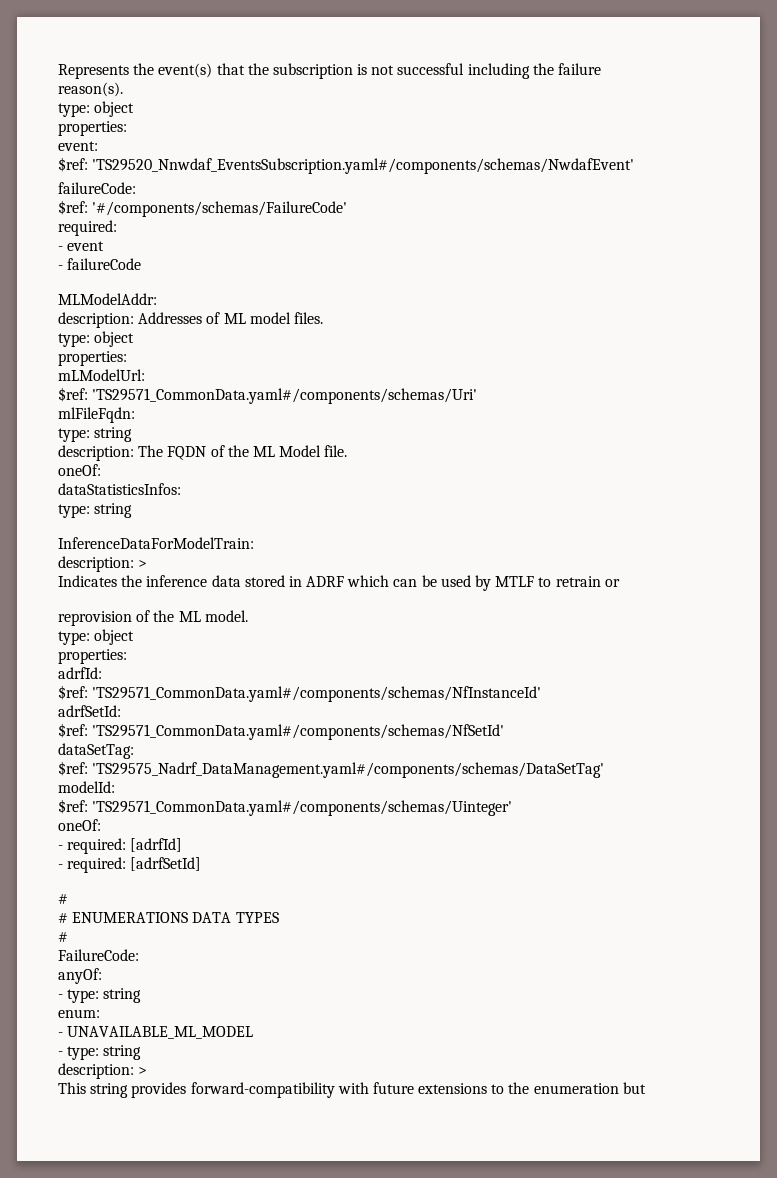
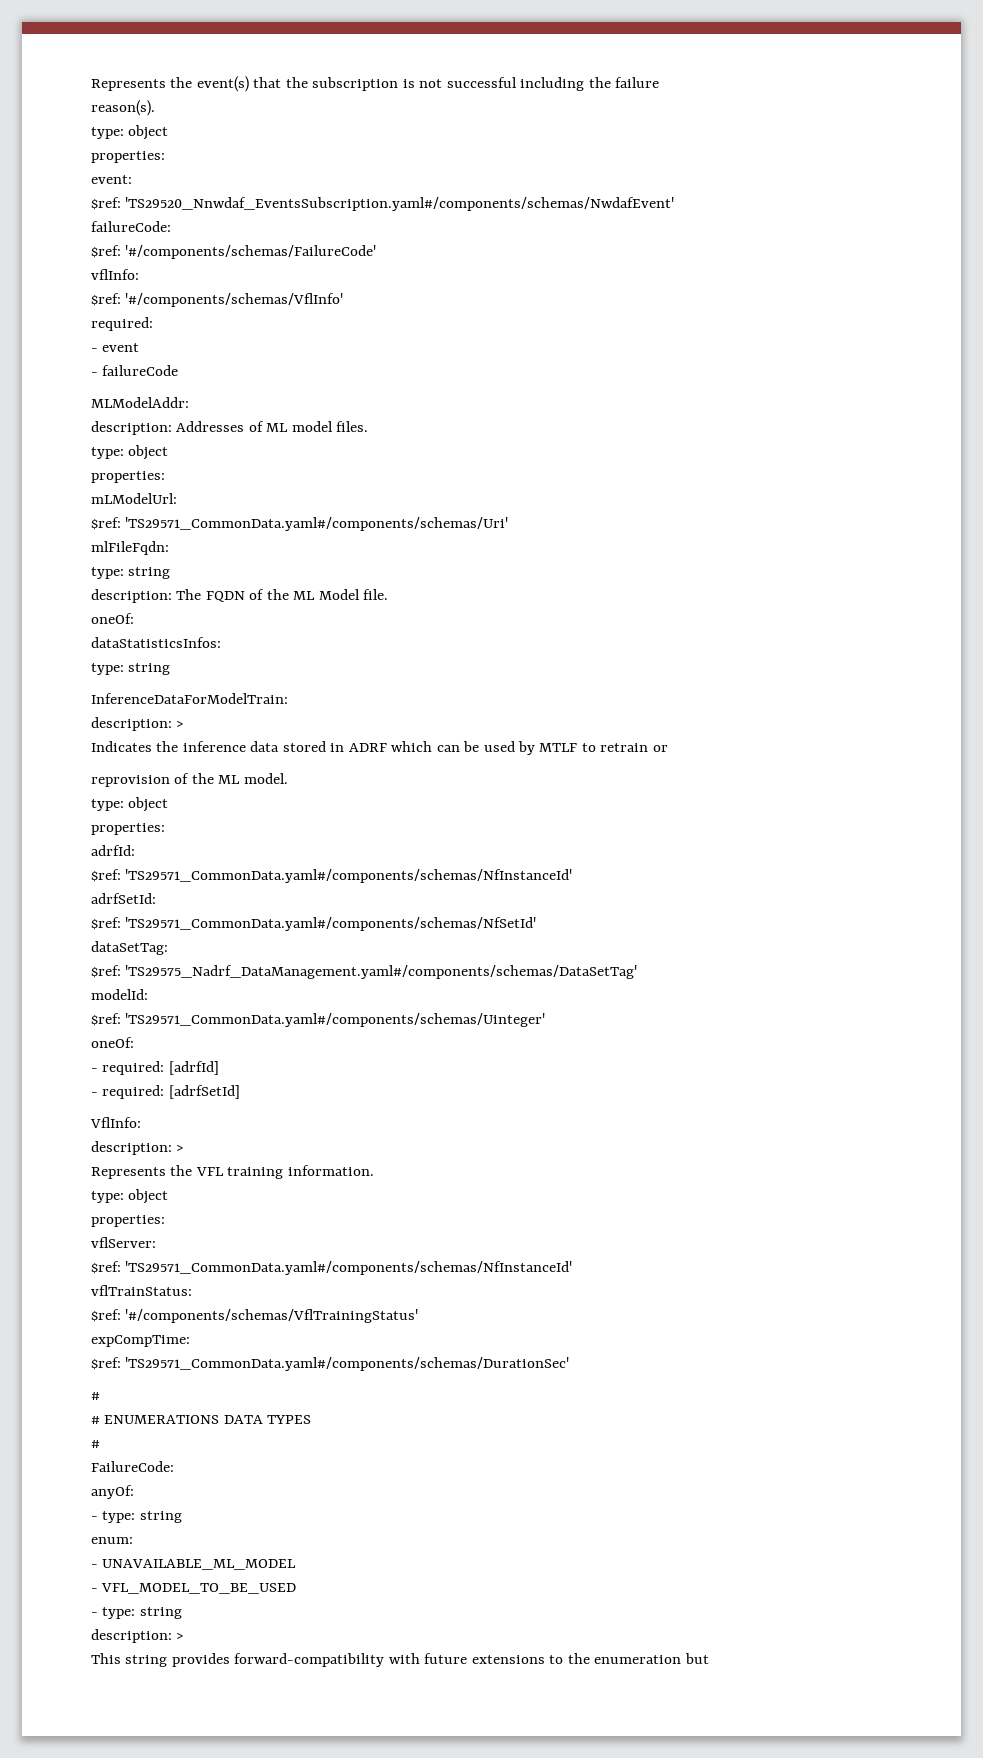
(348, 209) none -> [91,269,139,280] [91,293,344,307] // vflInfo: // $ref: '#/components/schemas/VflInfo'
(202, 864) none -> [90,1117,141,1128] [91,1141,185,1155] [91,1165,374,1179] [91,1189,169,1204] [91,1215,165,1227] [91,1237,156,1248] [91,1261,573,1275] [91,1285,192,1296] [91,1309,419,1323] [91,1335,190,1347] [91,1357,570,1371] // VflInfo: // description: > // Represents the VFL training information. // type: object // properties: // vflServer: // $ref: 'TS29571_CommonData.yaml#/components/schemas/NfInstanceId' // vflTrainStatus: // $ref: '#/components/schemas/VflTrainingStatus' // expCompTime: // $ref: 'TS29571_CommonData.yaml#/components/schemas/DurationSec'
(254, 1032) none -> [91,1583,297,1594] // - VFL_MODEL_TO_BE_USED

